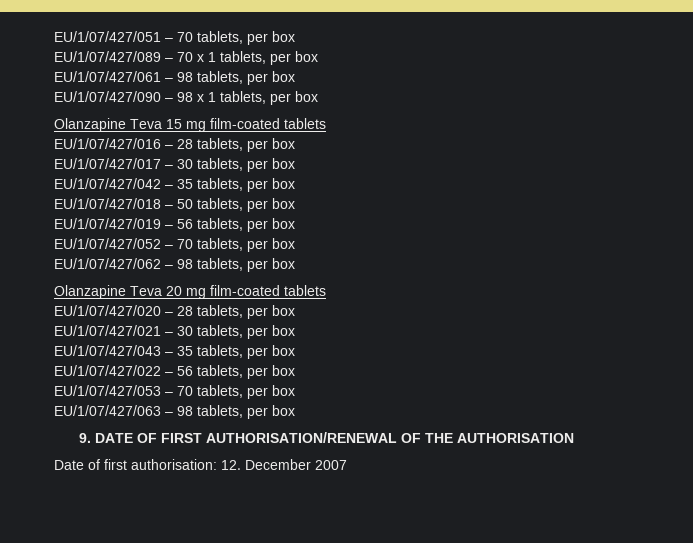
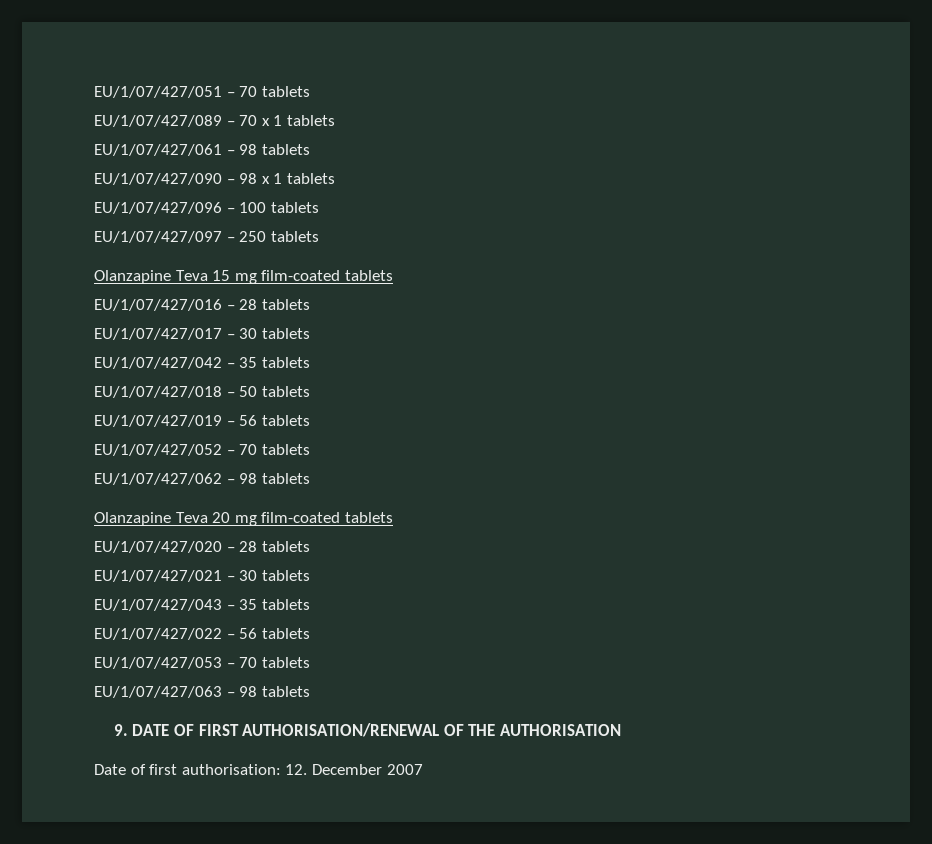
[197,31,295,45] tablets, per box -> [261,86,310,97] tablets
[220,51,318,65] tablets, per box -> [286,115,335,126] tablets
[197,71,295,85] tablets, per box -> [261,144,310,155] tablets
[220,91,318,105] tablets, per box -> [286,173,335,184] [94,202,319,214] [94,231,319,243] tablets // EU/1/07/427/096 – 100 tablets // EU/1/07/427/097 – 250 tablets
[197,138,295,152] tablets, per box -> [261,299,310,310] tablets
[197,158,295,172] tablets, per box -> [261,328,310,339] tablets
[197,178,295,192] tablets, per box -> [261,357,310,368] tablets
[197,198,295,212] tablets, per box -> [261,386,310,397] tablets
[197,218,295,232] tablets, per box -> [261,415,310,426] tablets
[197,238,295,252] tablets, per box -> [261,444,310,455] tablets
[197,258,295,272] tablets, per box -> [261,473,310,484] tablets
[197,305,295,319] tablets, per box -> [261,541,310,552] tablets
[197,325,295,339] tablets, per box -> [261,570,310,581] tablets
[197,345,295,359] tablets, per box -> [261,599,310,610] tablets
[197,365,295,379] tablets, per box -> [261,628,310,639] tablets
[197,385,295,399] tablets, per box -> [261,657,310,668] tablets
[197,405,295,419] tablets, per box -> [261,686,310,697] tablets

